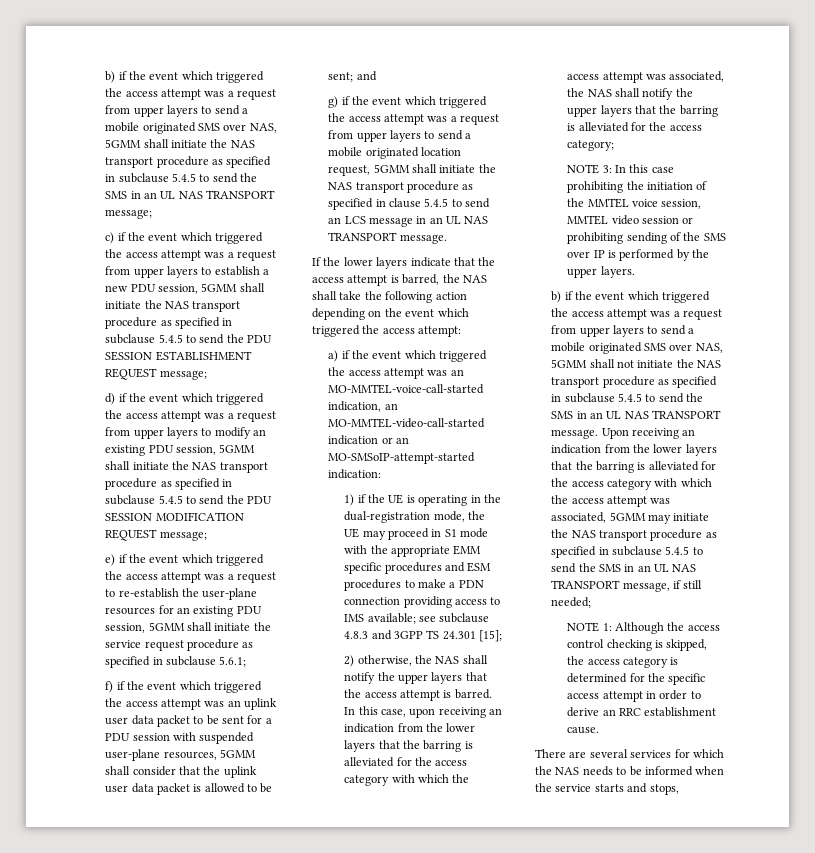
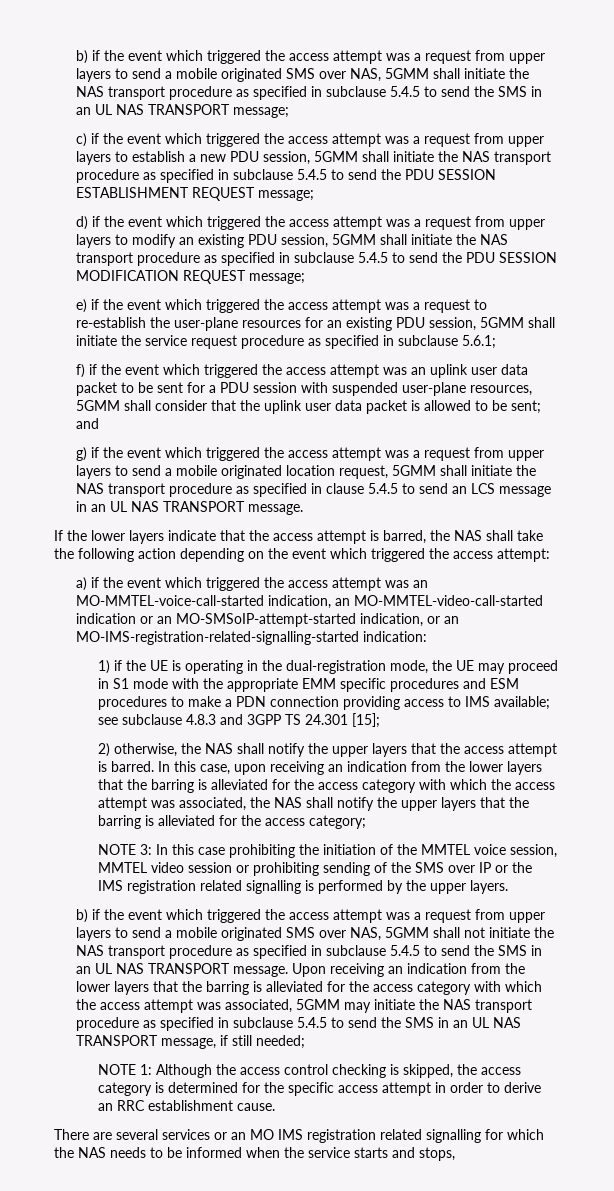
(476, 458) none -> [360,613,460,627] [76,631,360,645] indication, or an MO-IMS-registration-related-signalling-started
(605, 254) none -> [495,862,533,873] [98,880,302,894] or the IMS registration related signalling
(672, 754) none -> [214,1129,481,1143] or an MO IMS registration related signalling

